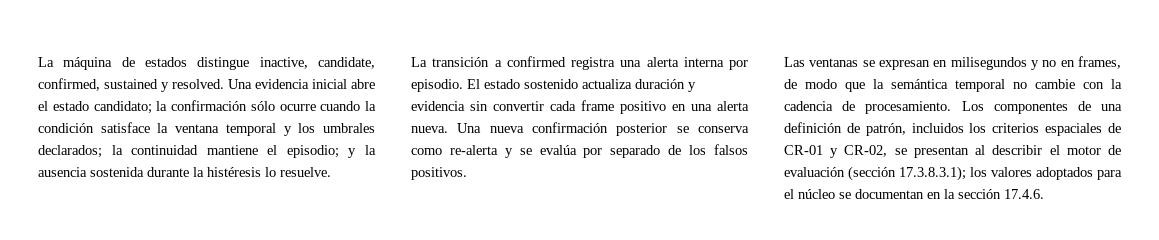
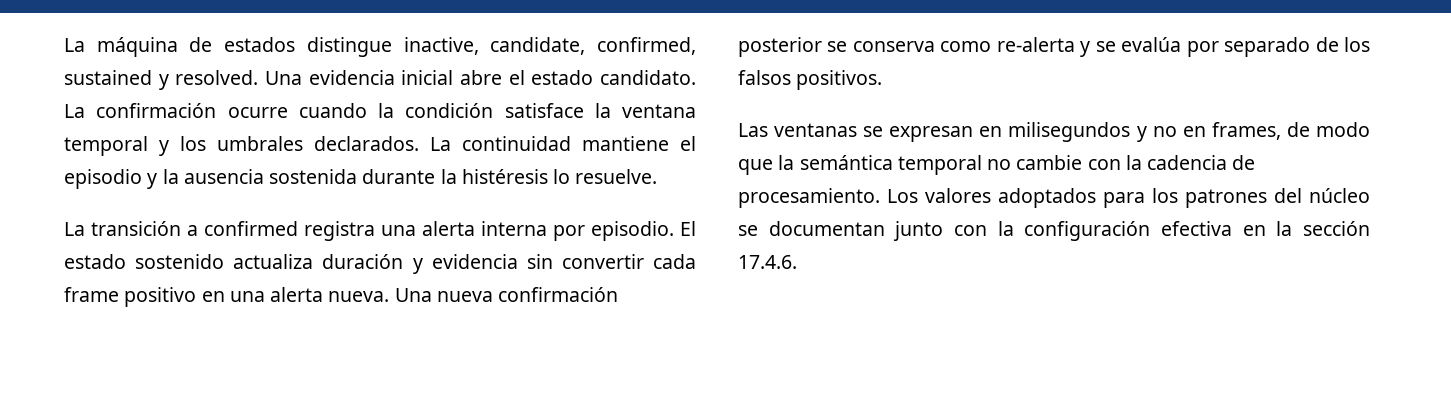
[93,100,275,114] candidato; la confirmación sólo -> [600,70,696,85] [64,103,217,118] candidato. La confirmación
[38,145,123,158] declarados; la -> [314,136,451,151] declarados. La
[286,145,339,158] episodio; -> [64,169,142,189] episodio
[993,101,1122,114] [784,122,1121,136] [784,145,1121,158] [784,166,1122,181] [784,189,924,199] componentes de una definición de patrón, incluidos los criterios espaciales de CR-01 y CR-02, se presentan al describir el motor de evaluación (sección 17.3.8.3.1); los valores adoptados para el núcleo se documentan -> [925,188,1370,208] [738,221,1232,241] valores adoptados para los patrones del núcleo se documentan junto con la configuración efectiva

